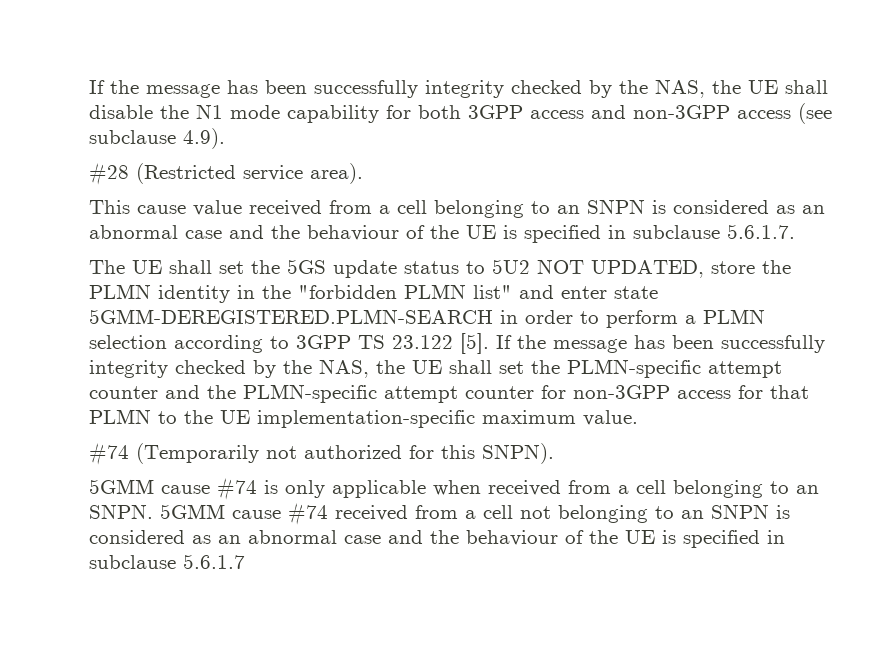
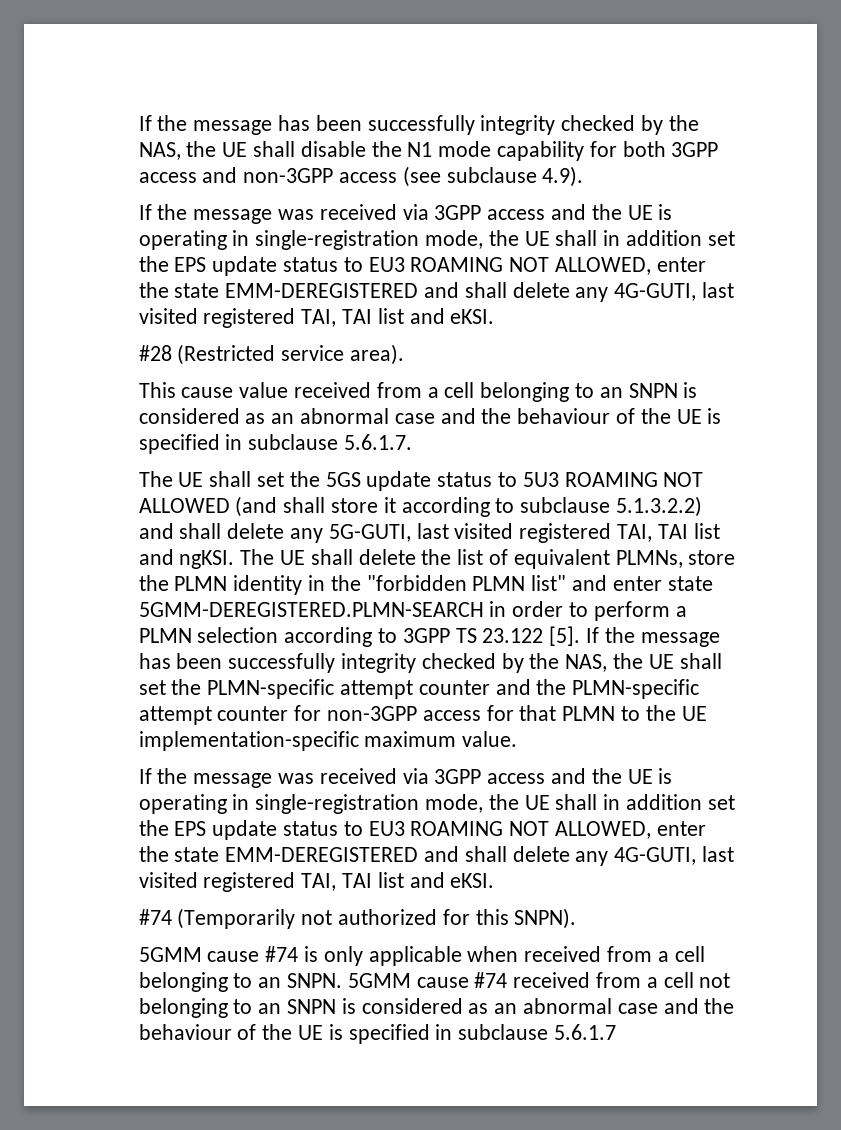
(225, 138) none -> [138,204,673,224] [138,230,735,250] [138,256,706,276] [138,282,735,302] [138,308,495,328] // If the message was received via 3GPP access and the UE is operating in single-registration mode, the UE shall in addition set the EPS update status to EU3 ROAMING NOT ALLOWED, enter the state EMM-DEREGISTERED and shall delete any 4G-GUTI, last visited registered TAI, TAI list and eKSI.
[491,259,704,278] 5U2 NOT UPDATED, -> [522,472,704,487] [138,496,703,517] [138,523,720,543] [138,549,683,569] 5U3 ROAMING NOT ALLOWED (and shall store it according to subclause 5.1.3.2.2) and shall delete any 5G-GUTI, last visited registered TAI, TAI list and ngKSI. The UE shall delete the list of equivalent PLMNs,
(638, 418) none -> [138,768,673,788] [138,794,735,814] [138,820,706,840] [138,846,735,866] [138,872,495,892] // If the message was received via 3GPP access and the UE is operating in single-registration mode, the UE shall in addition set the EPS update status to EU3 ROAMING NOT ALLOWED, enter the state EMM-DEREGISTERED and shall delete any 4G-GUTI, last visited registered TAI, TAI list and eKSI.

